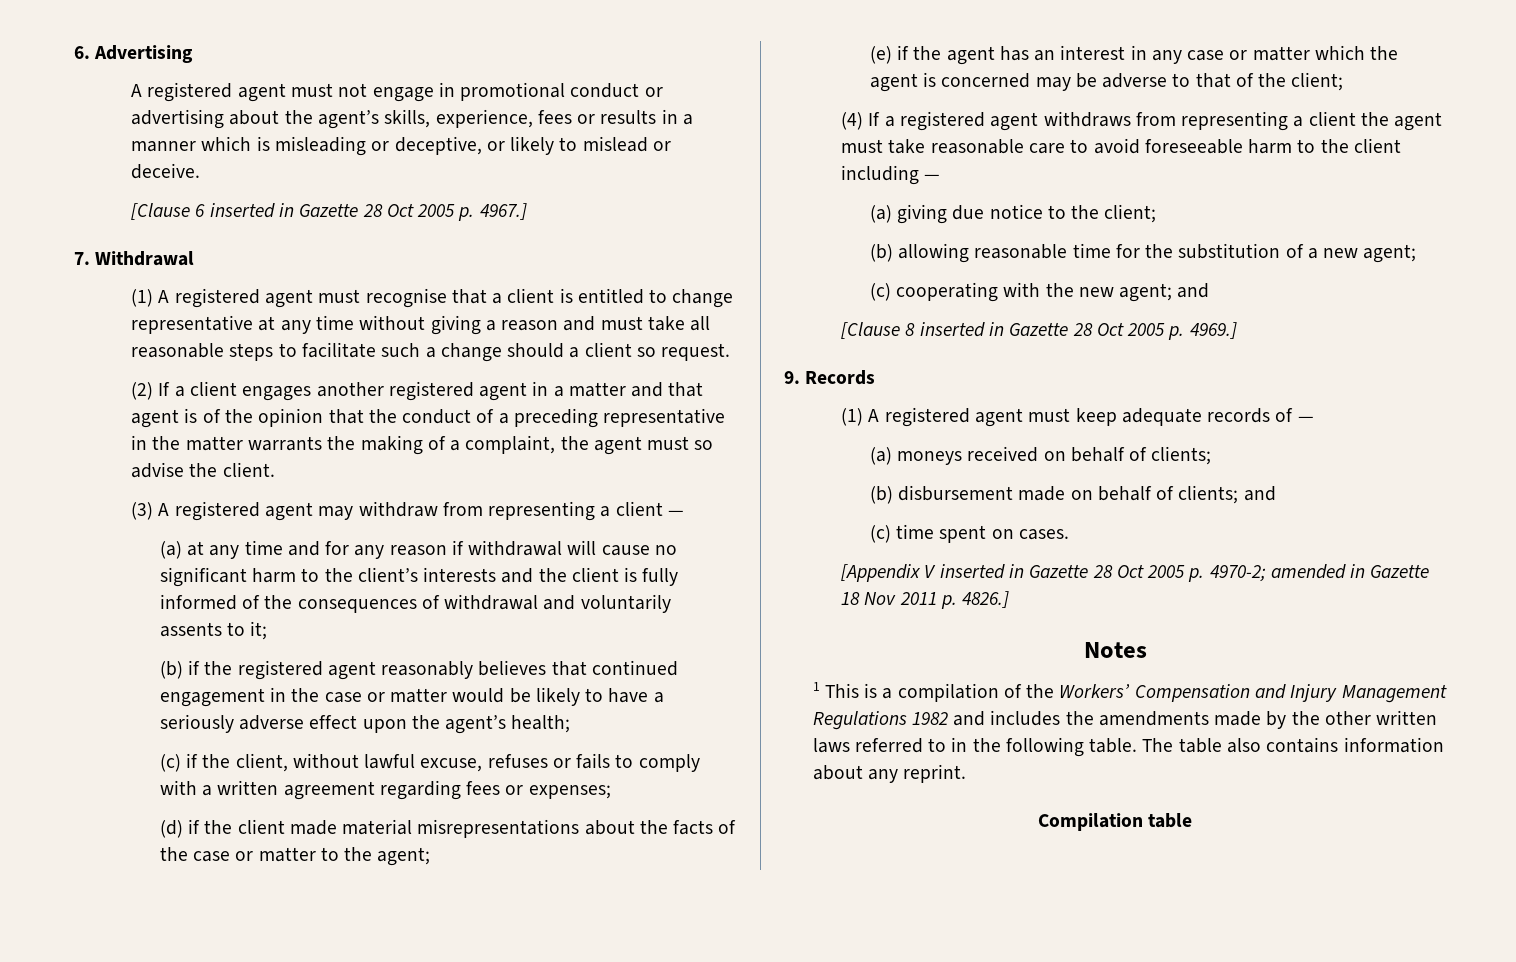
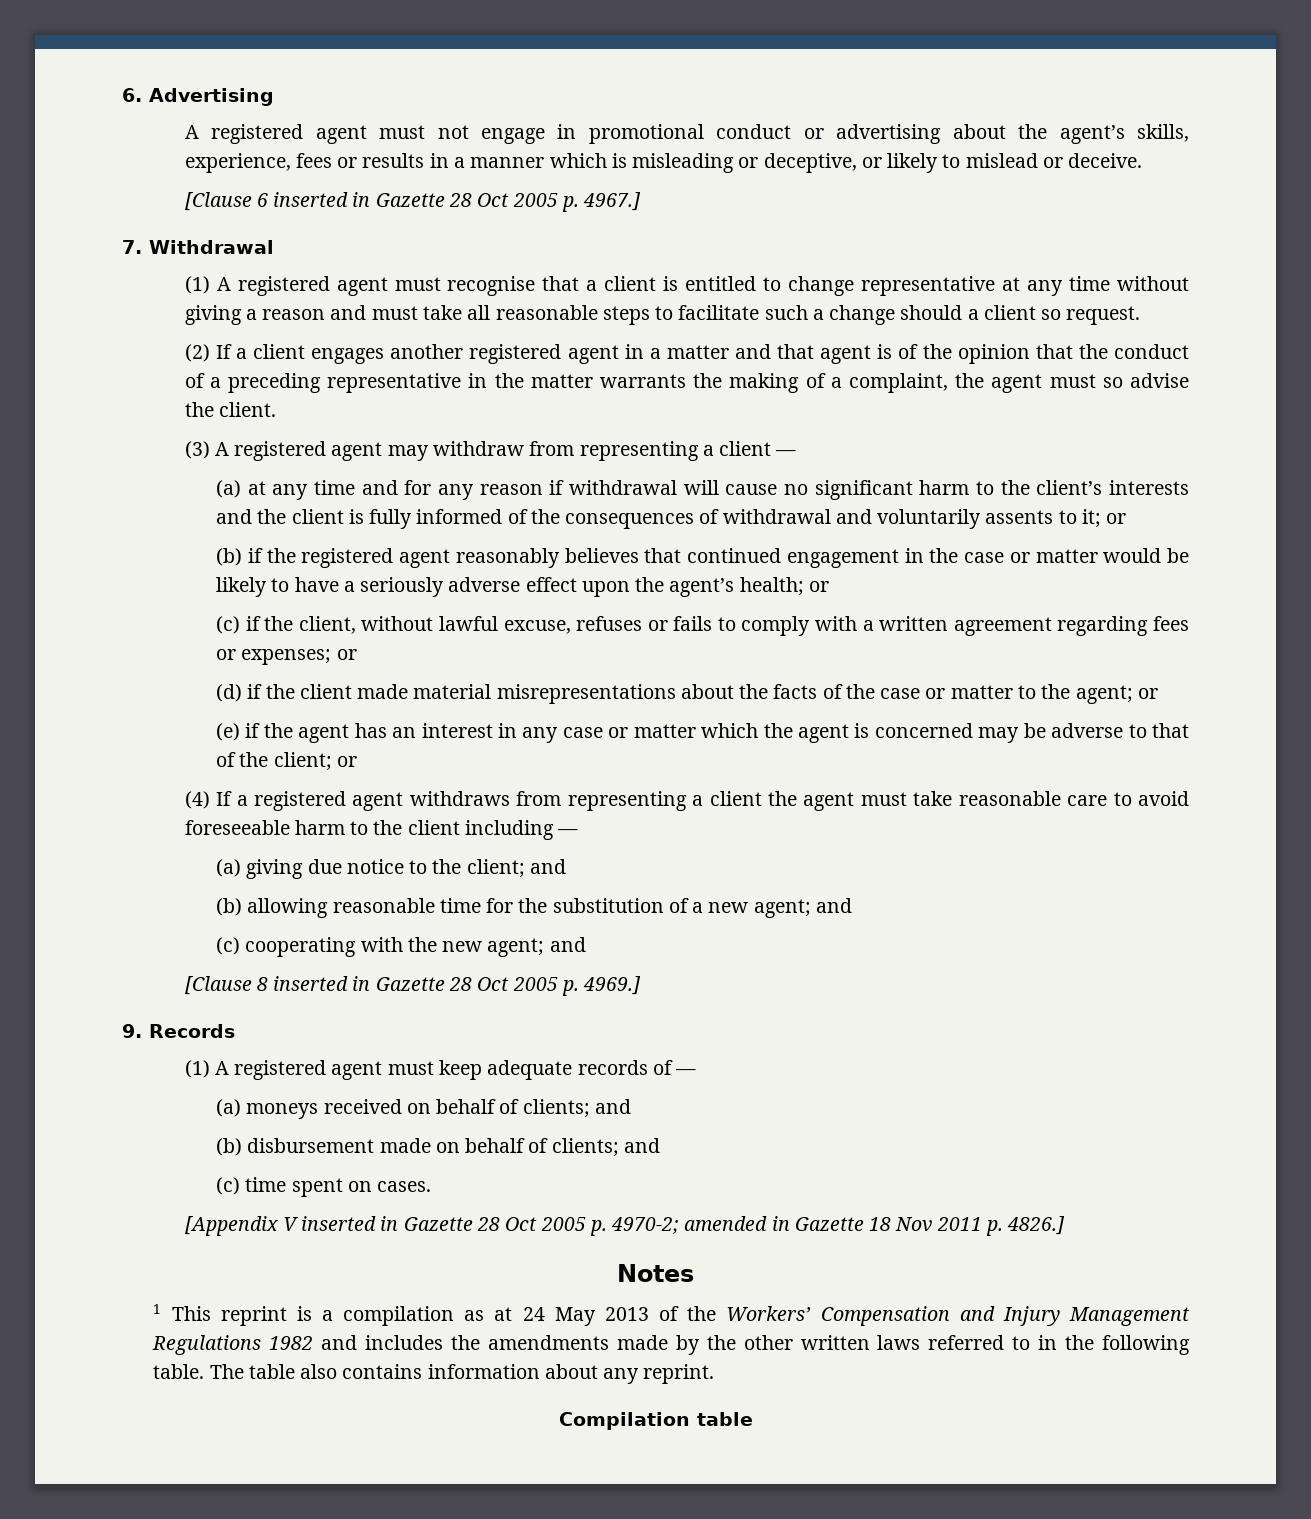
(268, 630) none -> [1106,513,1127,524] or
(571, 724) none -> [808,581,829,592] or
(611, 792) none -> [336,649,357,660] or
(431, 856) none -> [1137,688,1158,699] or
(1344, 81) none -> [336,756,357,767] or
(1157, 213) none -> [529,859,566,874] and
(1417, 253) none -> [815,898,852,913] and
(1212, 455) none -> [594,1099,631,1114] and
(859, 690) none -> [220,1306,287,1326] reprint
(999, 692) none -> [464,1307,649,1326] as at 24 May 2013

